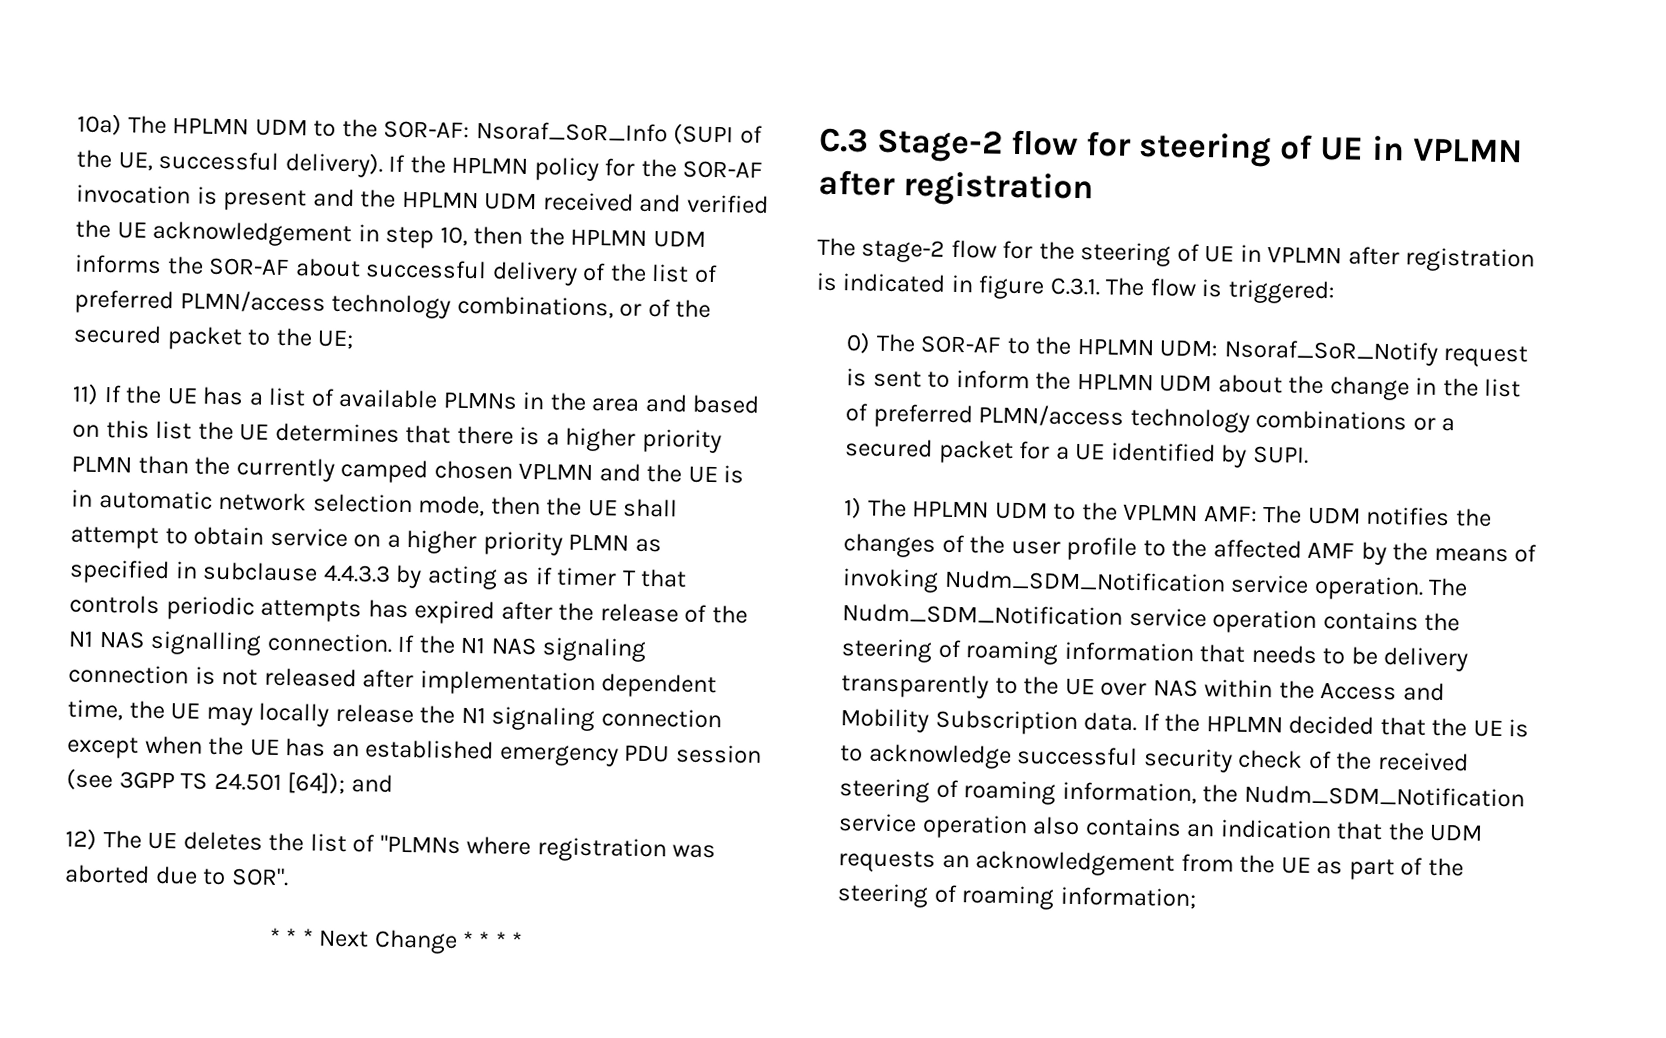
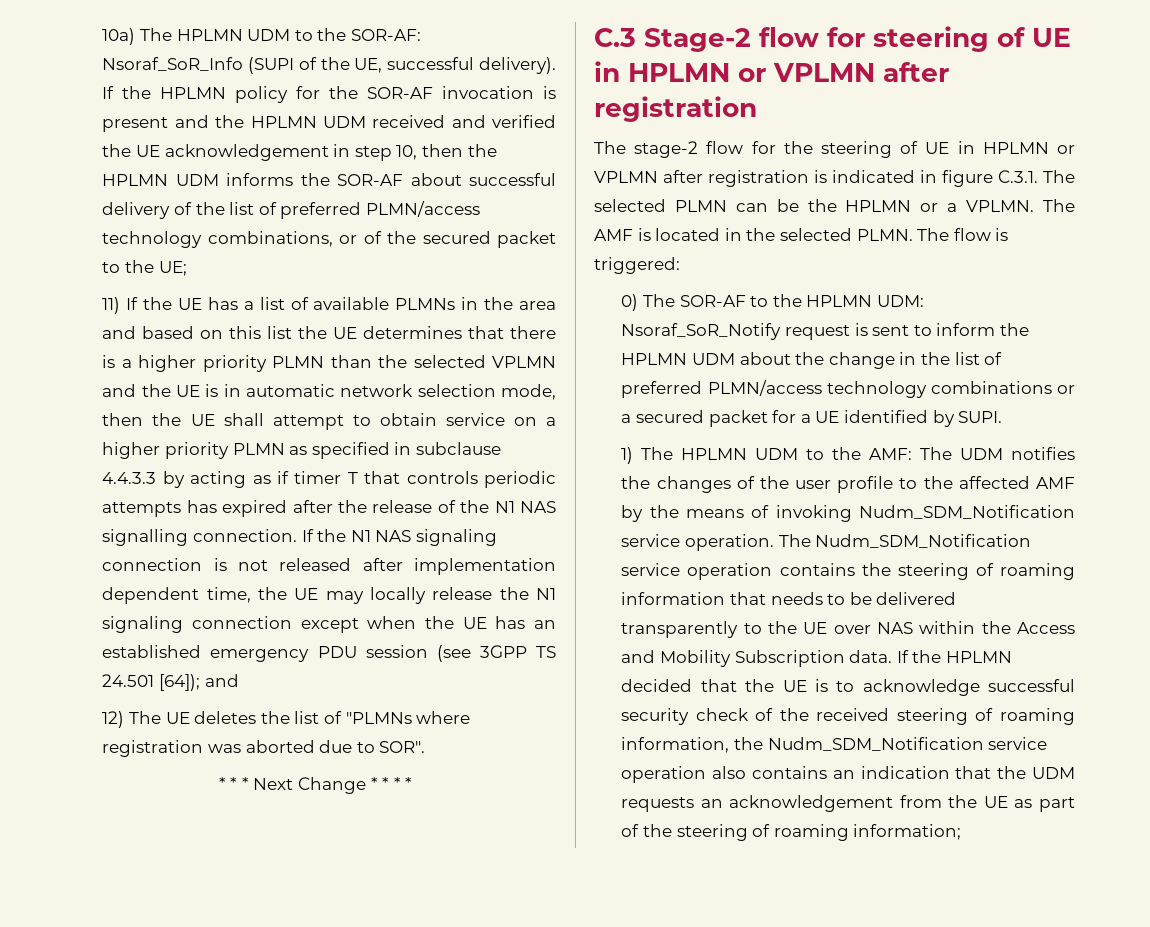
[235,457,513,484] currently camped chosen -> [413,355,486,368] selected
(1406, 148) none -> [628,63,766,82] HPLMN or
(1262, 253) none -> [982,142,1075,154] HPLMN or
(1145, 287) none -> [594,199,1075,212] [594,228,950,241] selected PLMN can be the HPLMN or a VPLMN. The AMF is located in the selected PLMN. The
[1123,503,1199,521] VPLMN -> (862, 453) none
[1383,647,1469,672] delivery -> [876,592,957,605] delivered

